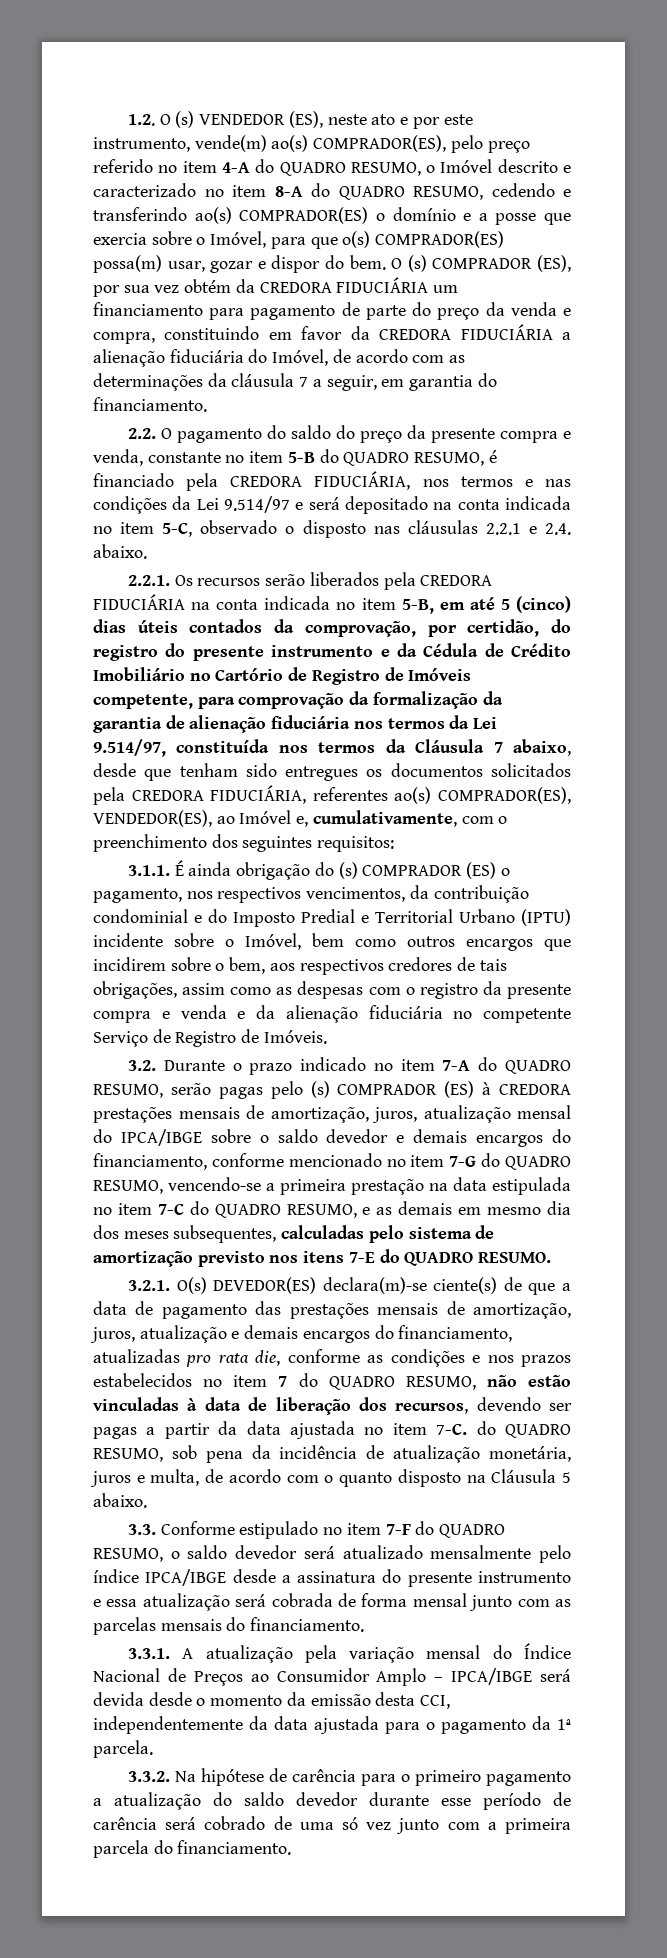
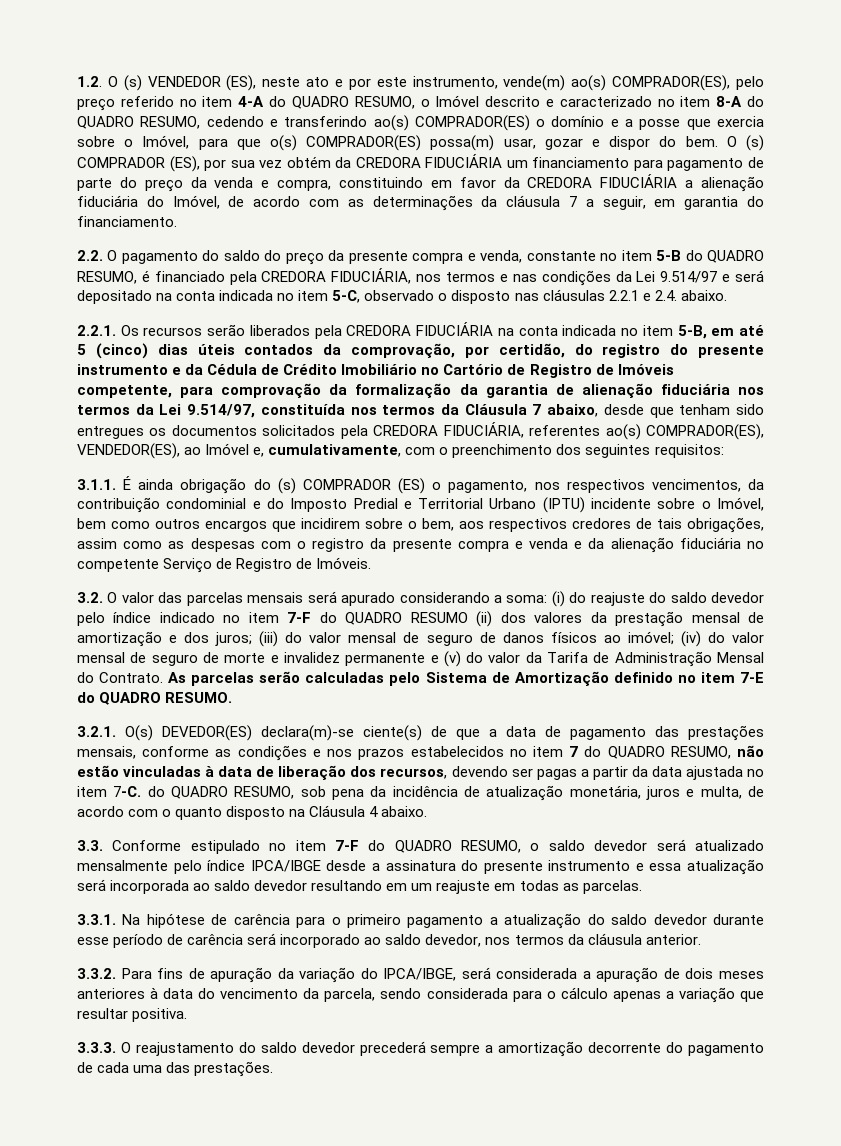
[163,1060,293,1075] Durante o prazo -> [107,591,764,607] [77,612,152,626] O valor das parcelas mensais será apurado considerando a soma: (i) do reajuste do saldo devedor pelo índice
[442,1057,572,1074] [93,1081,571,1099] [93,1105,571,1123] [93,1129,572,1147] [93,1153,571,1170] [93,1177,571,1195] [93,1201,572,1218] [93,1225,495,1243] [93,1251,345,1267] 7-A do QUADRO RESUMO, serão pagas pelo (s) COMPRADOR (ES) à CREDORA prestações mensais de amortização, juros, atualização mensal do IPCA/IBGE sobre o saldo devedor e demais encargos do financiamento, conforme mencionado no item 7-G do QUADRO RESUMO, vencendo-se a primeira prestação na data estipulada no item 7-C do QUADRO RESUMO, e as demais em mesmo dia dos meses subsequentes, calculadas pelo sistema de amortização previsto nos itens -> [287,611,765,627] [77,631,764,647] [77,651,764,667] [77,671,735,686] 7-F do QUADRO RESUMO (ii) dos valores da prestação mensal de amortização e dos juros; (iii) do valor mensal de seguro de danos físicos ao imóvel; (iv) do valor mensal de seguro de morte e invalidez permanente e (v) do valor da Tarifa de Administração Mensal do Contrato. As parcelas serão calculadas pelo Sistema de Amortização definido no item
[377,1301,571,1319] [90,1325,513,1343] [93,1349,281,1367] mensais de amortização, juros, atualização e demais encargos do financiamento, atualizadas pro rata die, -> [77,746,136,759] mensais,
[562,1472,571,1483] 5 -> [369,806,379,817] 4
[271,1593,571,1611] [93,1617,365,1635] [128,1643,571,1663] [93,1668,571,1686] [93,1692,451,1709] [93,1716,571,1734] [93,1740,153,1758] [128,1771,171,1782] cobrada de forma mensal junto com as parcelas mensais do financiamento. // 3.3.1. A atualização pela variação mensal do Índice Nacional de Preços ao Consumidor Amplo – IPCA/IBGE será devida desde o momento da emissão desta CCI, independentemente da data ajustada para o pagamento da 1ª parcela. // 3.3.2. -> [110,880,642,894] [77,914,116,925] incorporada ao saldo devedor resultando em um reajuste em todas as parcelas. // 3.3.1.
[204,1816,571,1834] [93,1840,292,1858] cobrado de uma só vez junto com a primeira parcela do financiamento. -> [280,933,701,948] [77,967,764,983] [77,987,765,1003] [77,1008,188,1022] [77,1041,764,1057] [77,1061,274,1077] incorporado ao saldo devedor, nos termos da cláusula anterior. // 3.3.2. Para fins de apuração da variação do IPCA/IBGE, será considerada a apuração de dois meses anteriores à data do vencimento da parcela, sendo considerada para o cálculo apenas a variação que resultar positiva. // 3.3.3. O reajustamento do saldo devedor precederá sempre a amortização decorrente do pagamento de cada uma das prestações.

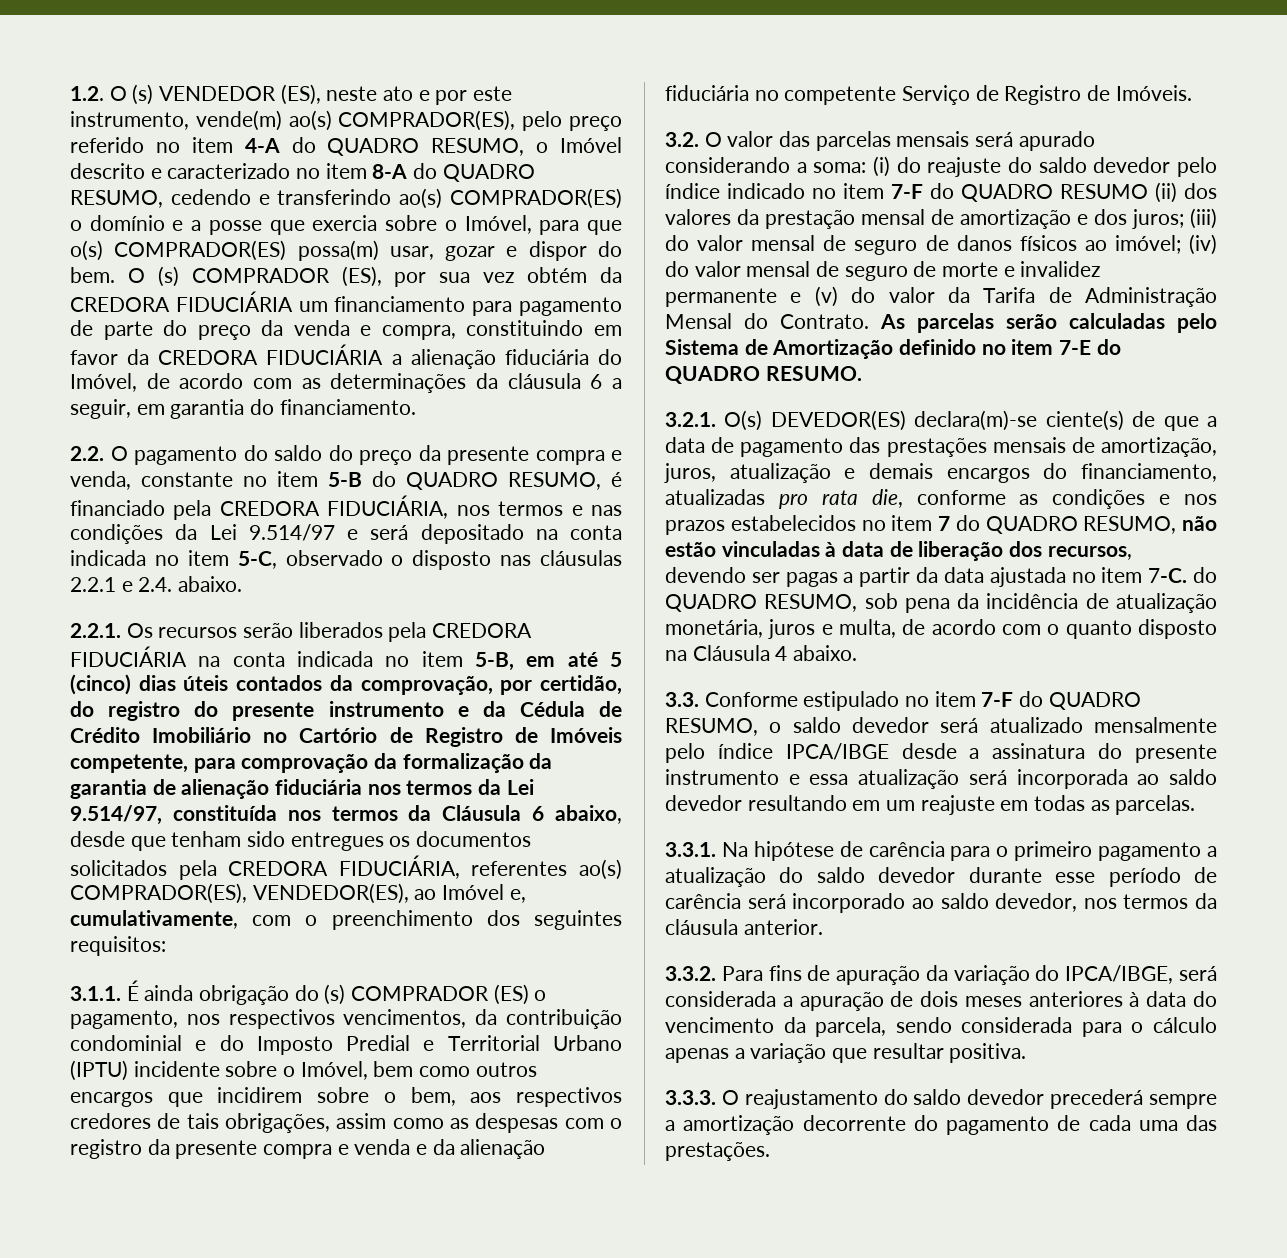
[569,196,577,207] 7 -> [590,374,603,389] 6
[532,404,542,415] 7 -> [532,806,545,821] 6
[77,746,136,759] mensais, -> [992,437,1217,457] [664,463,1217,483] [665,489,903,509] mensais de amortização, juros, atualização e demais encargos do financiamento, atualizadas pro rata die,

